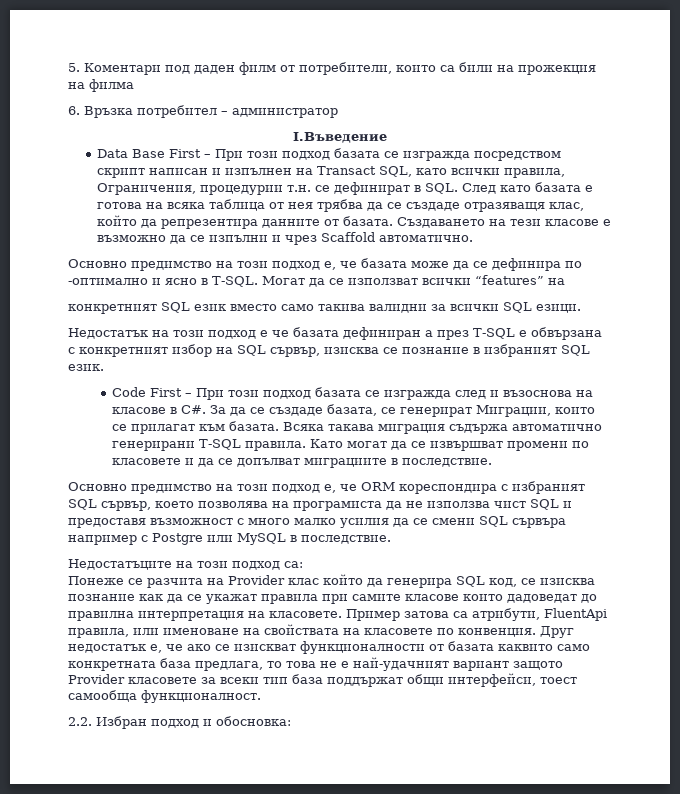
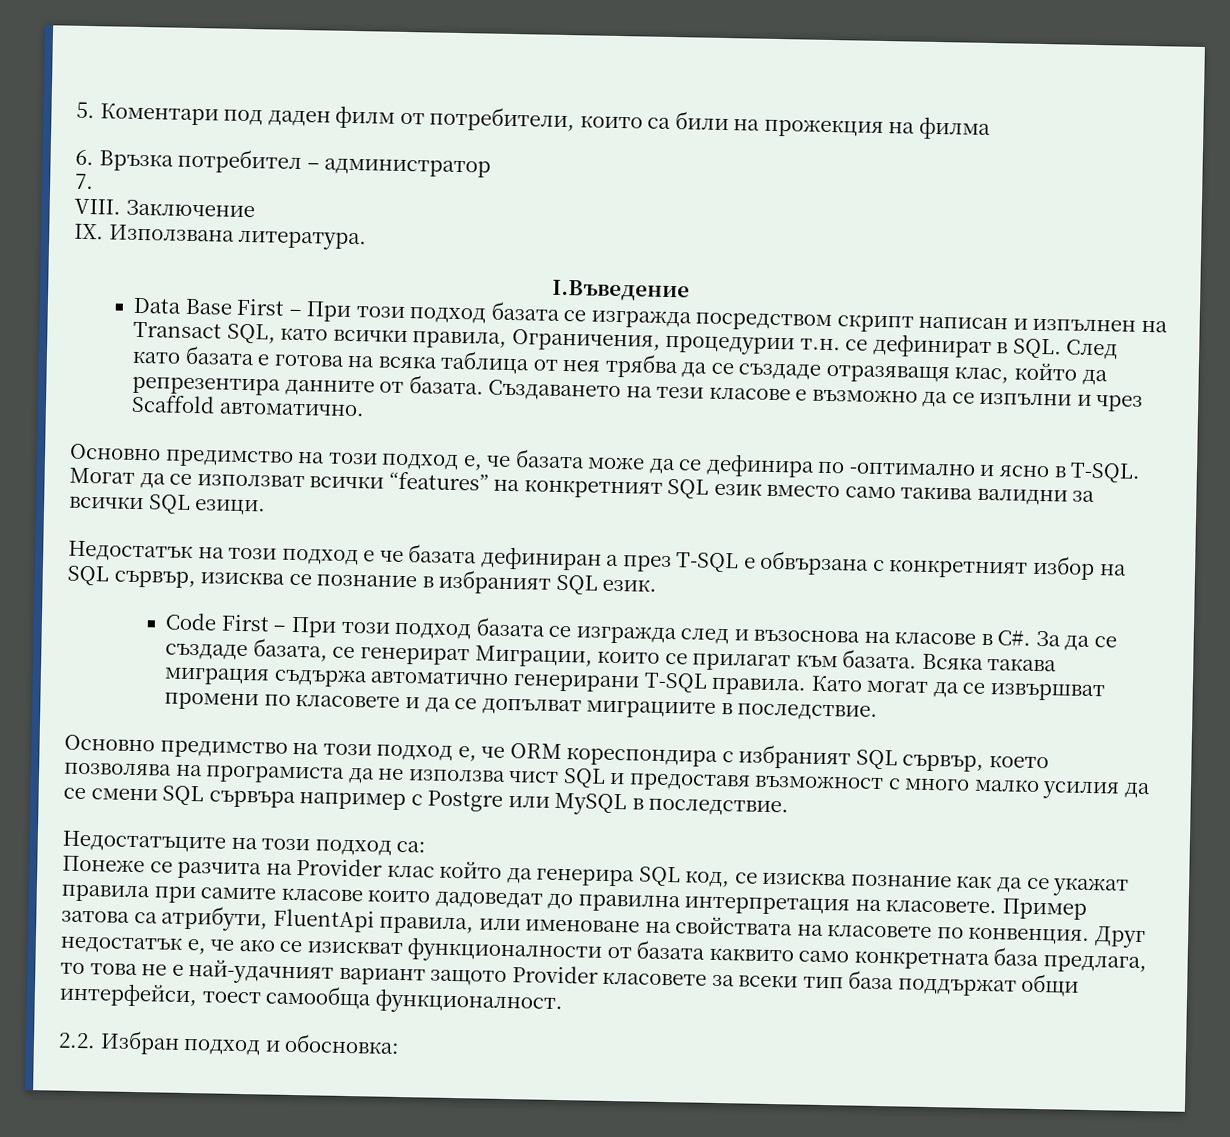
(338, 113) none -> [75,173,94,190] [74,198,255,218] [74,223,368,251] // 7. // VIII. Заключение // IX. Използвана литература.
(565, 281) // -> (521, 485) none

